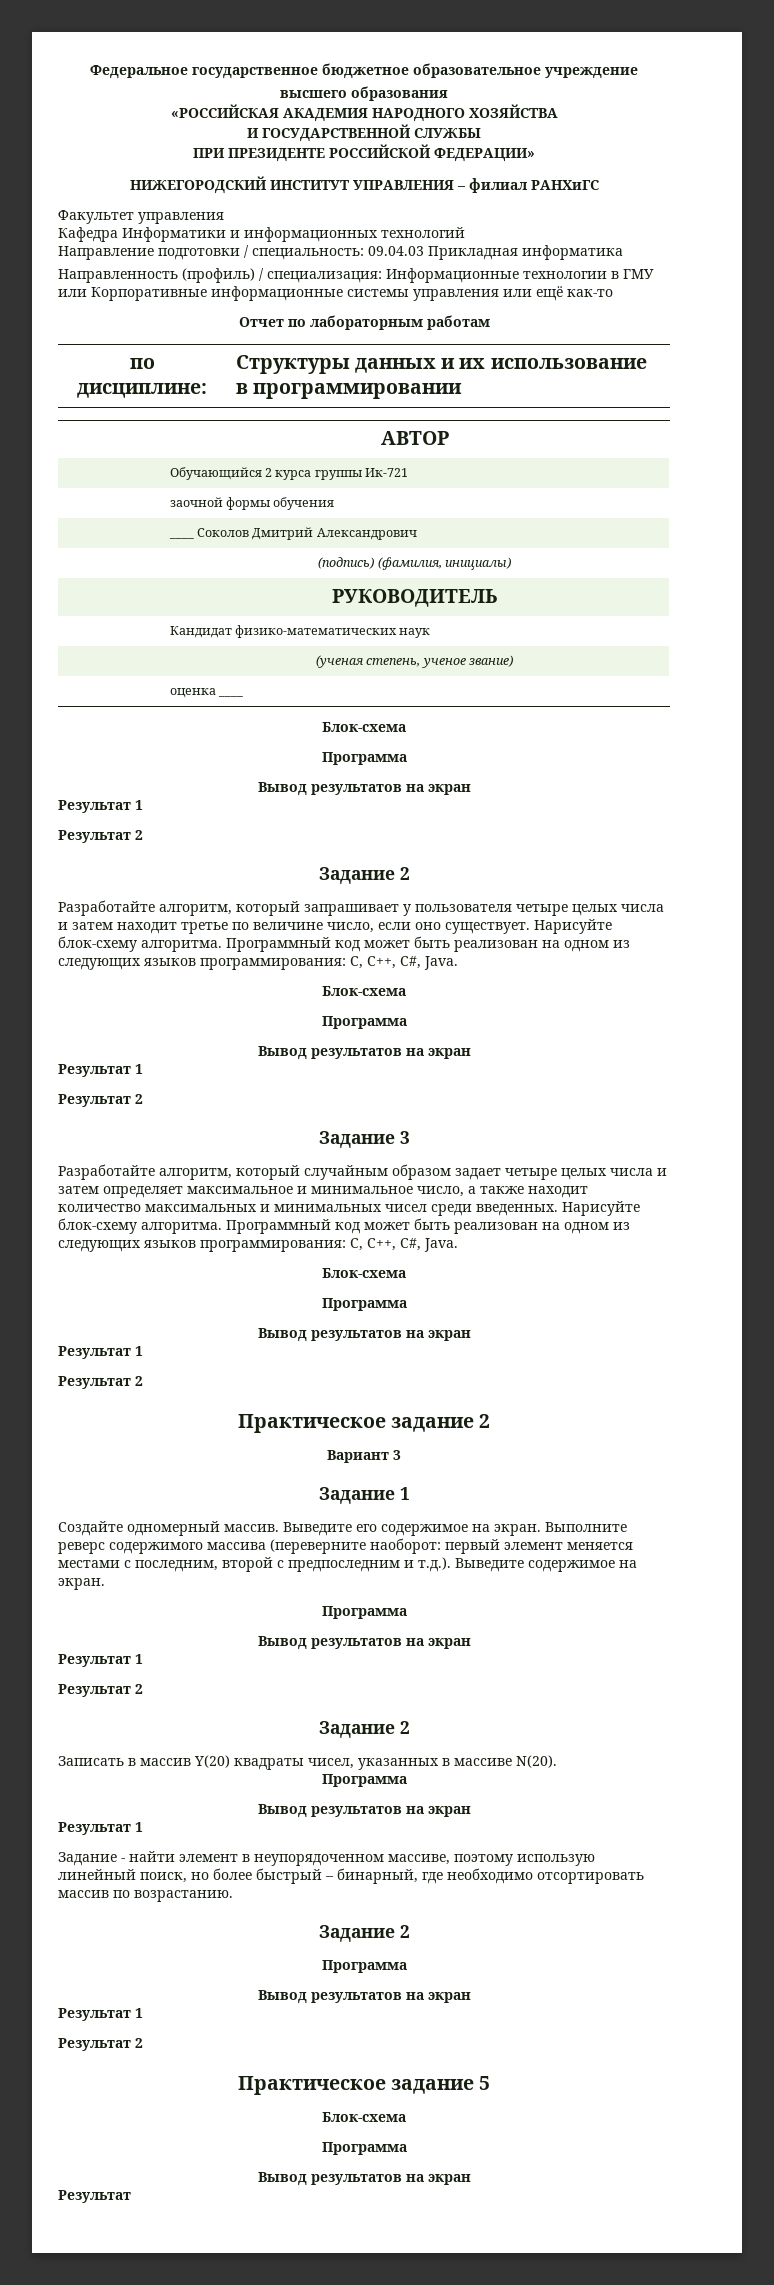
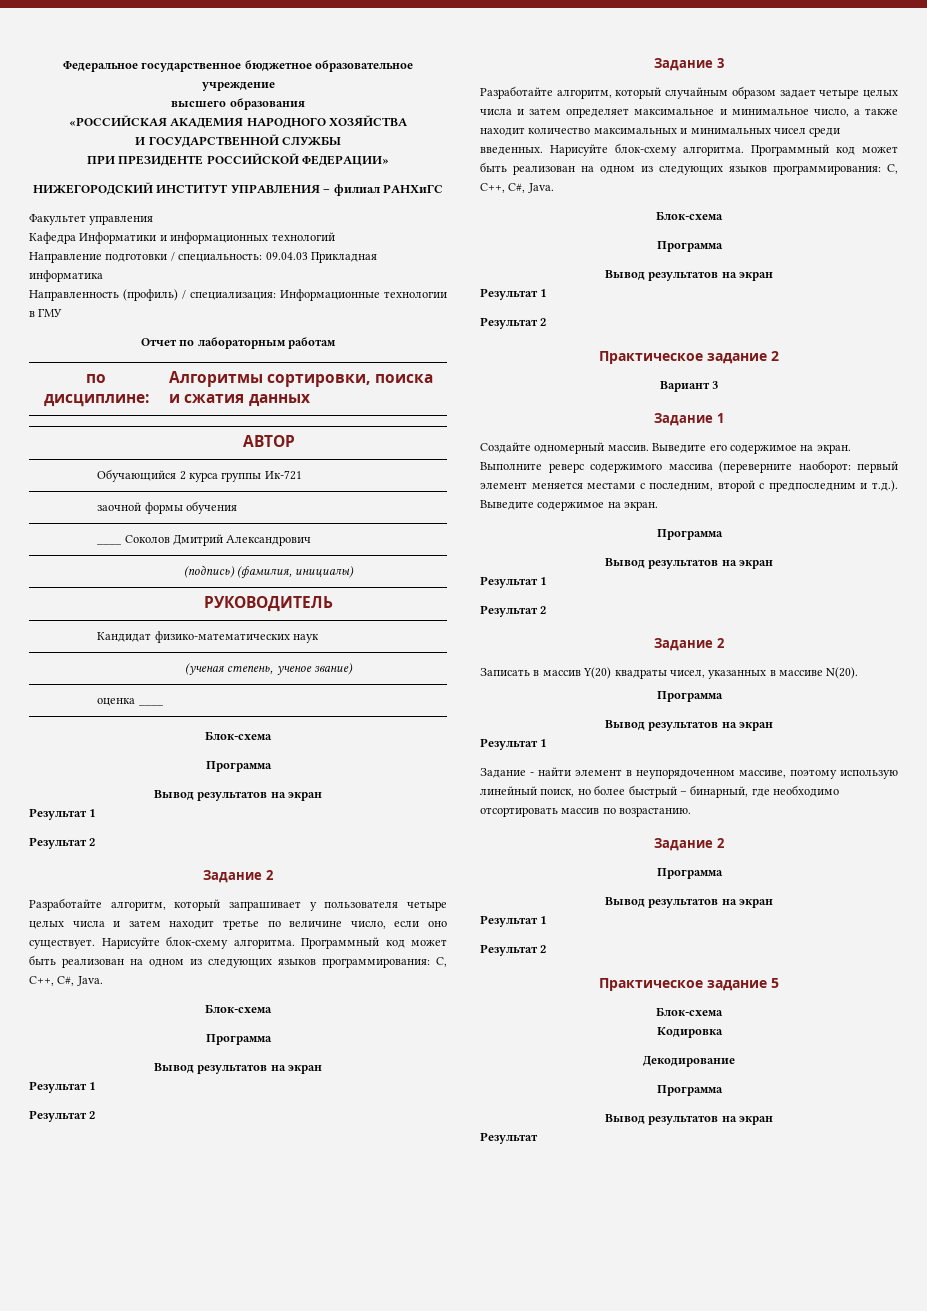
[58,286,613,301] или Корпоративные информационные системы управления или ещё как-то -> (63, 313) none
[235,355,647,374] [235,383,462,399] Структуры данных и их использование в программировании -> [169,371,433,387] [169,394,310,407] Алгоритмы сортировки, поиска и сжатия данных
(406, 2117) none -> [656,1027,723,1038] [643,1056,735,1067] // Кодировка // Декодирование

